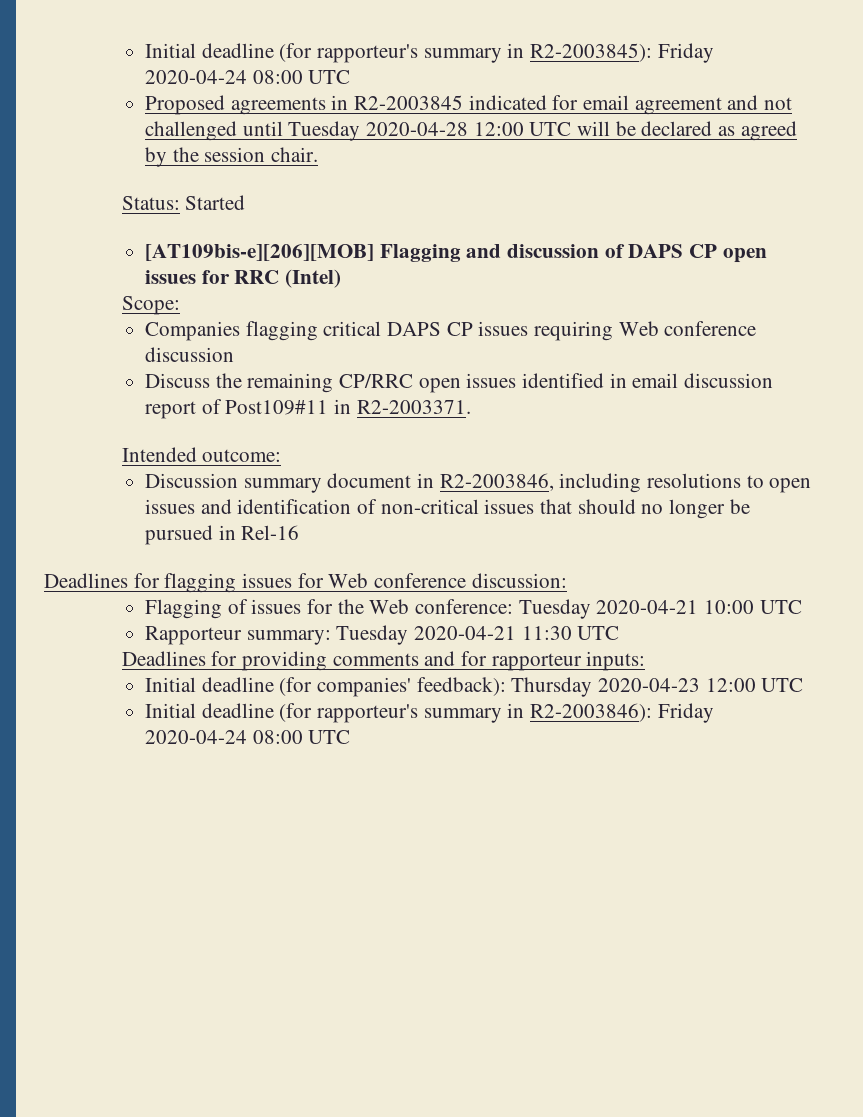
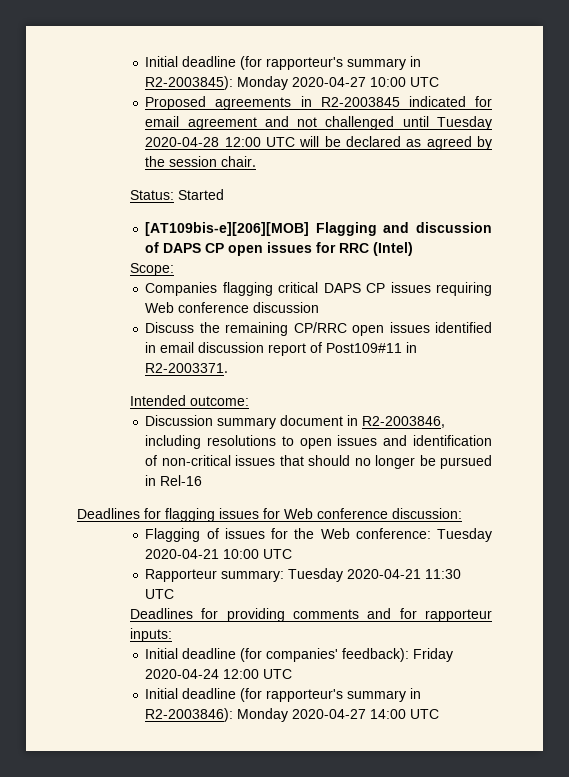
[657,43,714,63] [144,70,303,84] Friday 2020-04-24 08:00 -> [237,76,407,90] Monday 2020-04-27 10:00
[511,677,700,697] Thursday 2020-04-23 -> [413,648,454,662] [145,669,220,679] Friday 2020-04-24
[657,703,714,723] [144,730,303,744] Friday 2020-04-24 08:00 -> [237,708,407,722] Monday 2020-04-27 14:00

